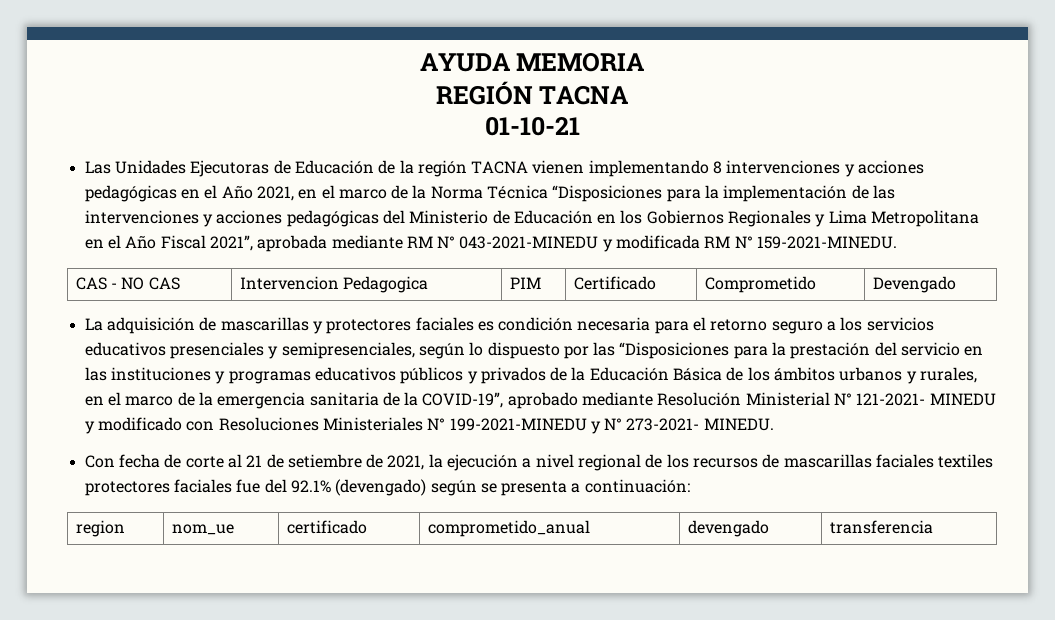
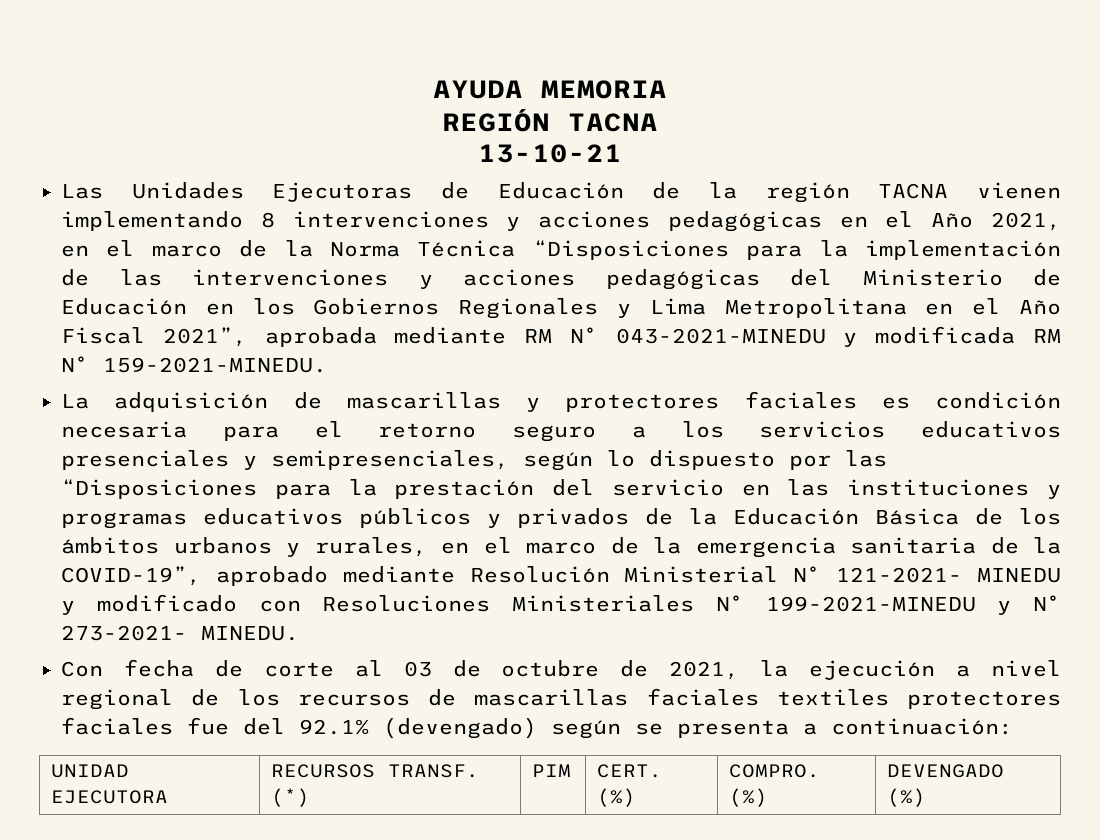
[484,116,580,136] 01-10-21 -> [478,144,622,163] 13-10-21
[75,277,180,290] [239,276,428,293] [509,277,541,289] [573,276,656,290] [704,276,816,293] [872,276,956,293] // CAS - NO CAS | Intervencion Pedagogica | PIM | Certificado | Comprometido | Devengado -> (327, 365) none
[246,454,362,468] 21 de setiembre -> [403,660,600,677] 03 de octubre
[75,520,125,537] [171,524,234,535] [286,520,367,534] [427,520,590,537] [687,520,769,537] [829,520,933,534] region | nom_ue | certificado | comprometido_anual | devengado | transferencia -> [51,764,130,778] [51,790,169,804] [271,764,480,778] [271,788,311,807] [532,764,572,777] [597,764,663,778] [597,788,637,807] [729,764,821,778] [729,788,769,807] [887,764,1005,778] [887,788,927,807] UNIDAD EJECUTORA | RECURSOS TRANSF. (*) | PIM | CERT. (%) | COMPRO. (%) | DEVENGADO (%)

